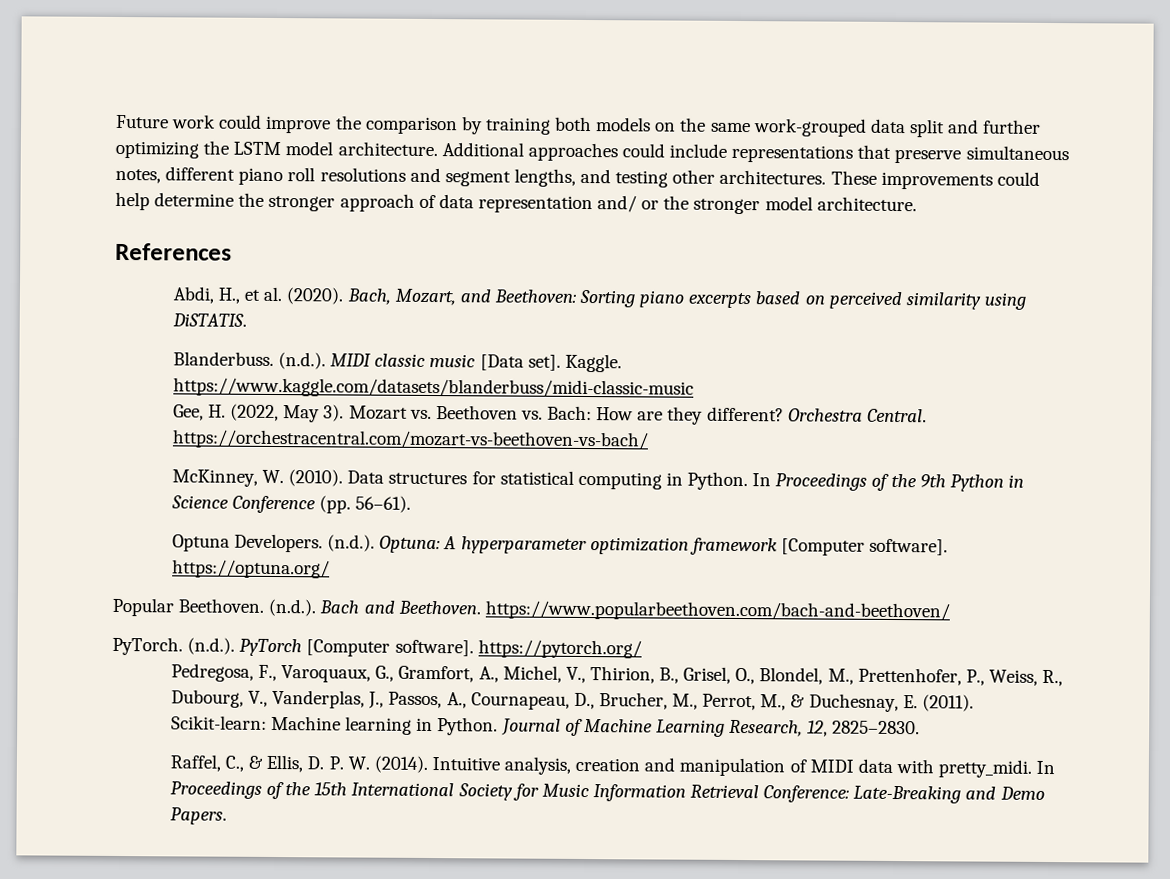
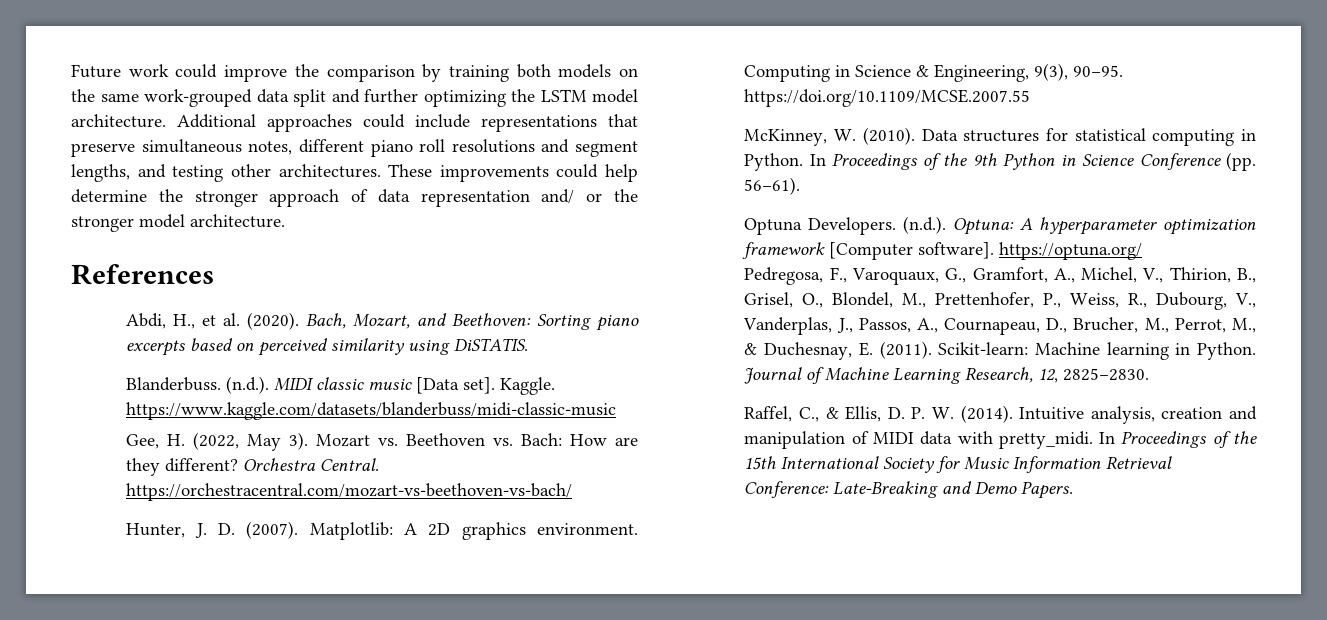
(649, 440) none -> [126,521,638,540] [744,63,1124,82] [744,89,1031,107] // Hunter, J. D. (2007). Matplotlib: A 2D graphics environment. Computing in Science & Engineering, 9(3), 90–95. https://doi.org/10.1109/MCSE.2007.55
[112,597,950,622] [112,636,642,659] // Popular Beethoven. (n.d.). Bach and Beethoven. https://www.popularbeethoven.com/bach-and-beethoven/ // PyTorch. (n.d.). PyTorch [Computer software]. https://pytorch.org/ -> (1143, 251) none

